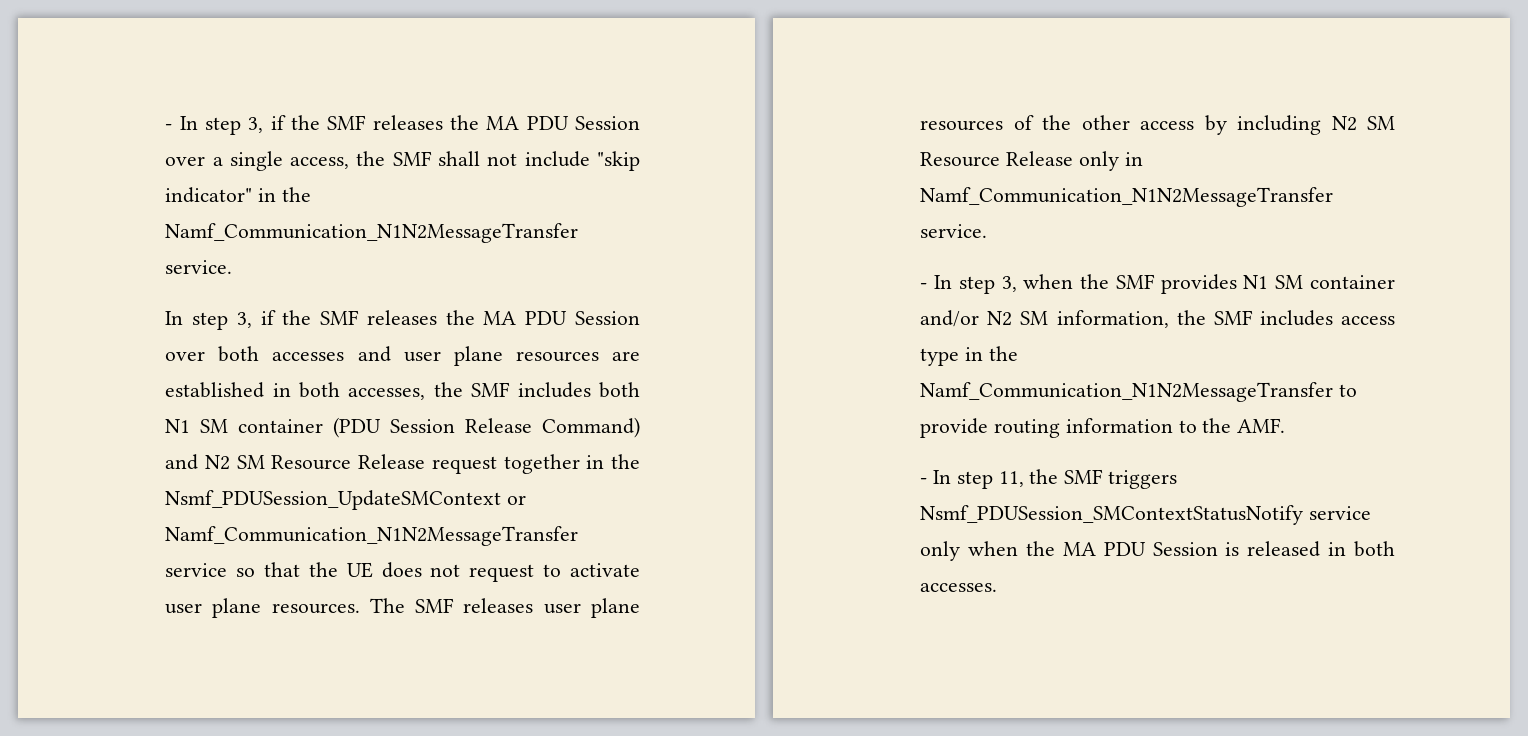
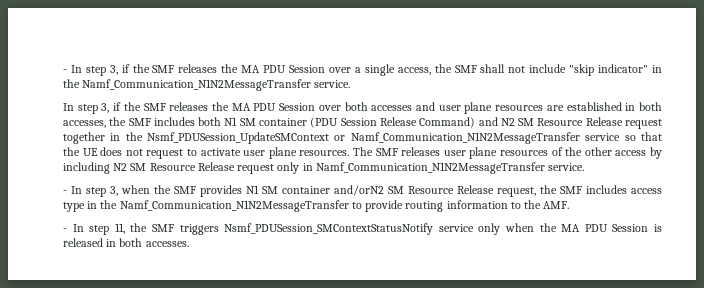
(1073, 158) none -> [237,164,275,174] request
[920,310,1169,328] and/or N2 SM information, -> [333,185,536,197] and/orN2 SM Resource Release request,

